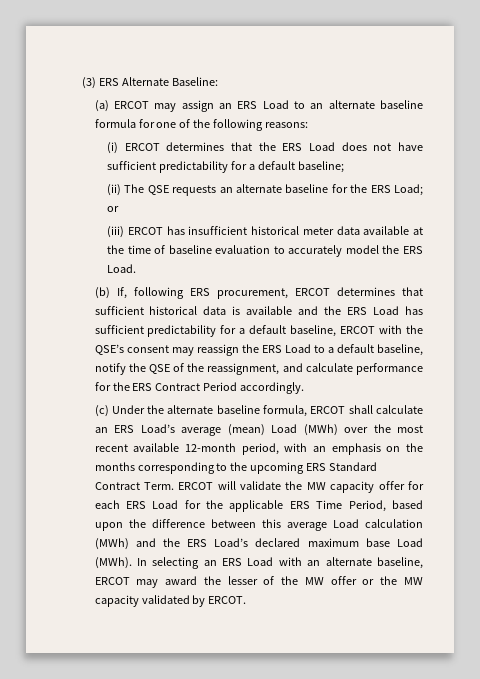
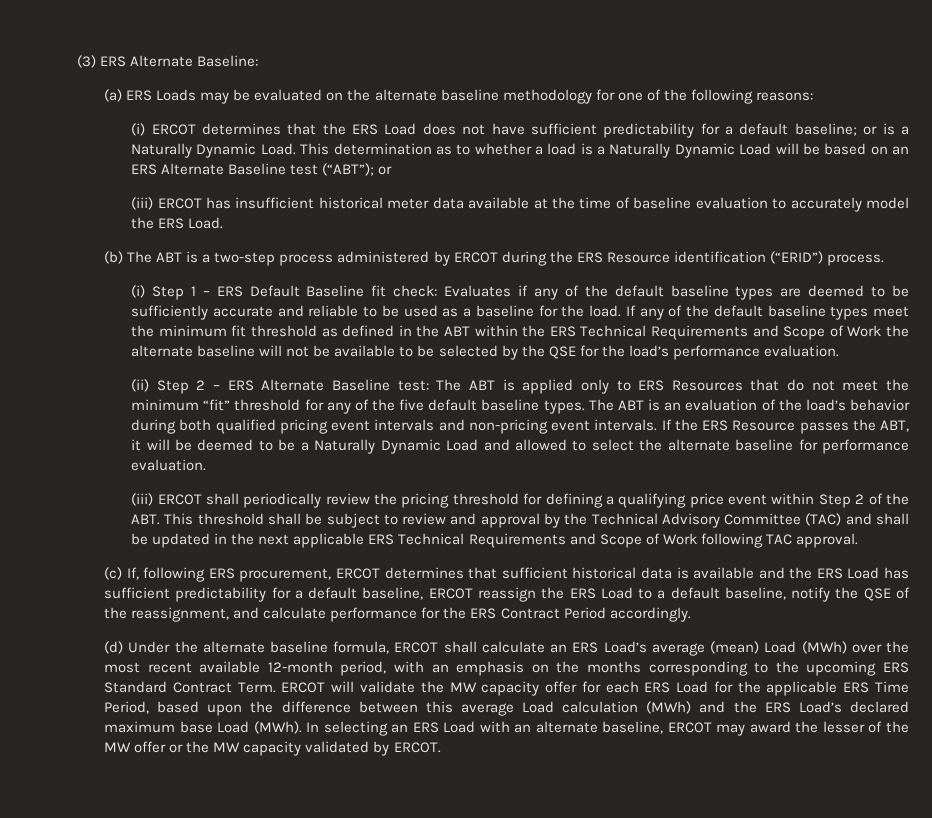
[113,100,423,112] [94,119,136,128] ERCOT may assign an ERS Load to an alternate baseline formula -> [126,89,592,104] ERS Loads may be evaluated on the alternate baseline methodology
[107,184,424,196] // (ii) The QSE requests an alternate baseline for the ERS Load; -> [863,123,909,135] [131,143,910,158] [131,163,375,176] or is a Naturally Dynamic Load. This determination as to whether a load is a Naturally Dynamic Load will be based on an ERS Alternate Baseline test (“ABT”);
(110, 293) none -> [127,251,884,266] [131,285,909,300] [131,305,909,320] [131,325,910,340] [131,345,839,360] [131,379,909,394] [131,399,910,414] [131,419,910,434] [131,439,909,454] [131,459,207,471] [131,493,909,508] [131,513,909,528] [131,533,858,548] [104,567,123,580] The ABT is a two-step process administered by ERCOT during the ERS Resource identification (“ERID”) process. // (i) Step 1 – ERS Default Baseline fit check: Evaluates if any of the default baseline types are deemed to be sufficiently accurate and reliable to be used as a baseline for the load. If any of the default baseline types meet the minimum fit threshold as defined in the ABT within the ERS Technical Requirements and Scope of Work the alternate baseline will not be available to be selected by the QSE for the load’s performance evaluation. // (ii) Step 2 – ERS Alternate Baseline test: The ABT is applied only to ERS Resources that do not meet the minimum “fit” threshold for any of the five default baseline types. The ABT is an evaluation of the load’s behavior during both qualified pricing event intervals and non-pricing event intervals. If the ERS Resource passes the ABT, it will be deemed to be a Naturally Dynamic Load and allowed to select the alternate baseline for performance evaluation. // (iii) ERCOT shall periodically review the pricing threshold for defining a qualifying price event within Step 2 of the ABT. This threshold shall be subject to review and approval by the Technical Advisory Committee (TAC) and shall be updated in the next applicable ERS Technical Requirements and Scope of Work following TAC approval. // (c)
[379,325,424,334] [94,344,194,356] with the QSE’s consent may -> (473, 593) none
[94,405,109,417] (c) -> [104,641,124,654] (d)

